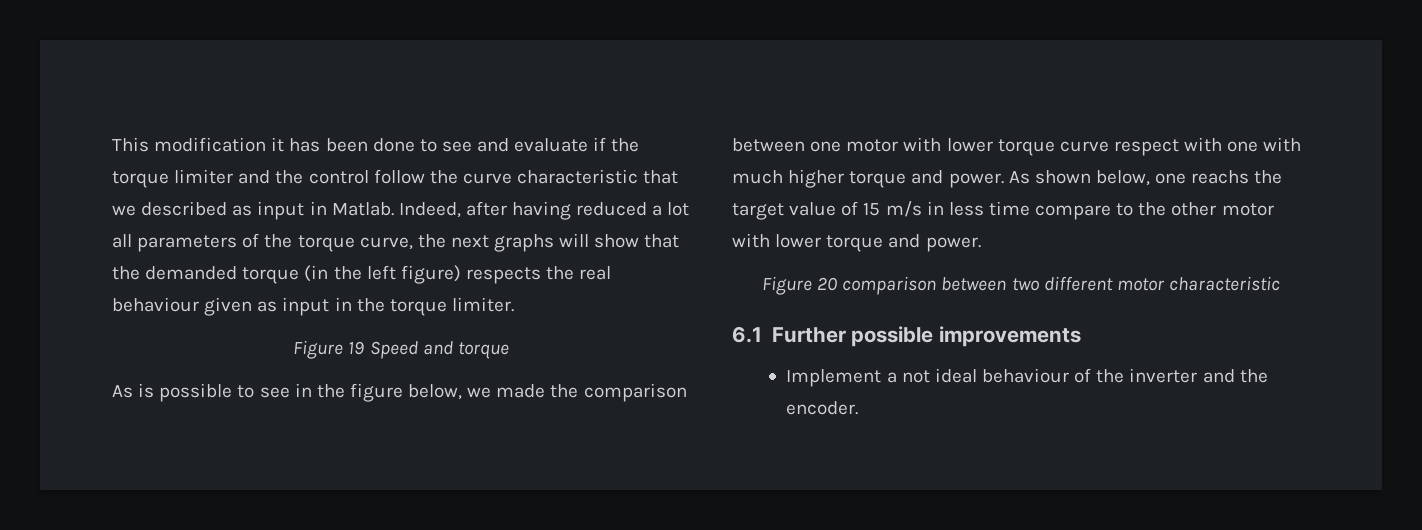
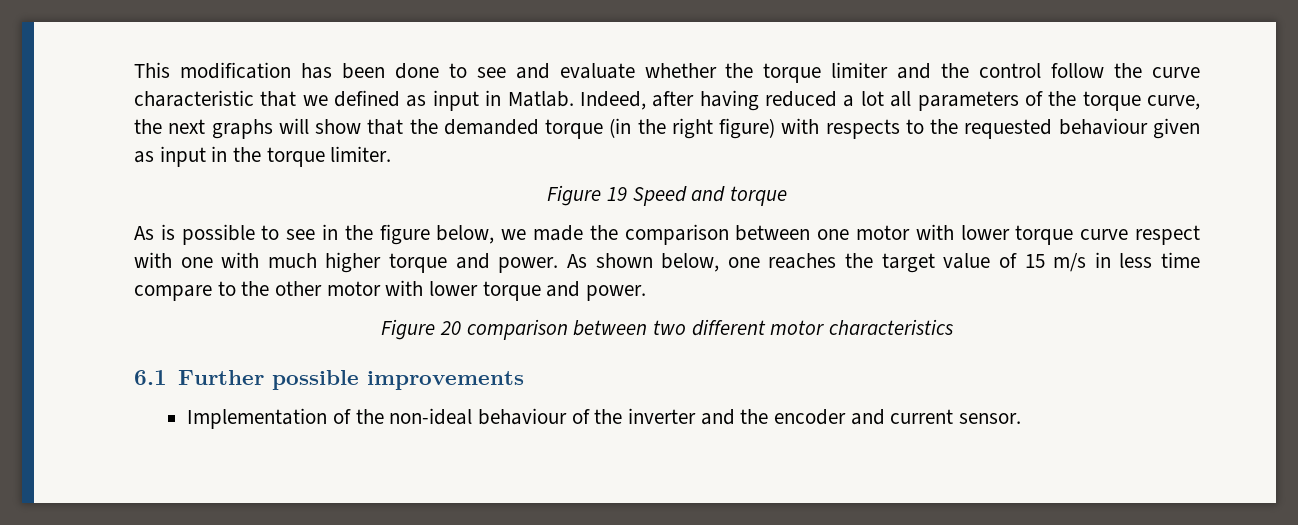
[271,137,285,152] it -> (291, 70) none
[593,137,607,151] if -> [644,63,717,78] whether
[141,201,228,216] described -> [334,90,401,107] defined
[366,265,612,284] left figure) respects the real -> [671,118,1053,139] right figure) with respects to the requested
[1191,170,1250,184] reachs -> [768,253,837,269] reaches
[1168,276,1280,291] characteristic -> [828,319,953,335] characteristics
[786,368,977,387] Implement a not ideal -> [187,408,473,429] Implementation of the non-ideal
[786,401,859,415] encoder. -> [773,409,1021,425] encoder and current sensor.

